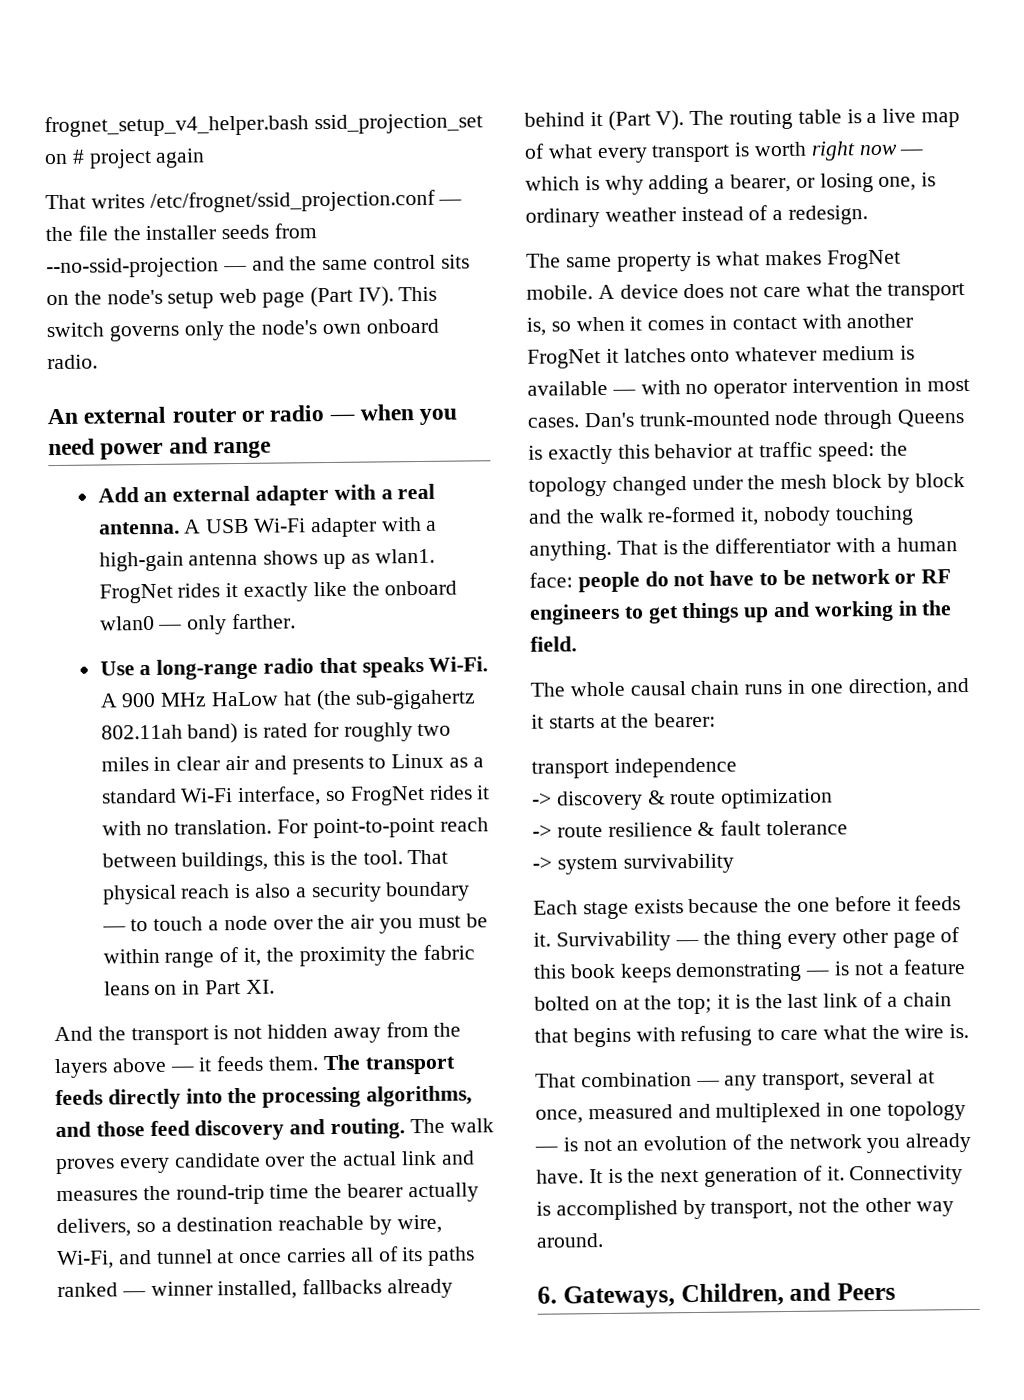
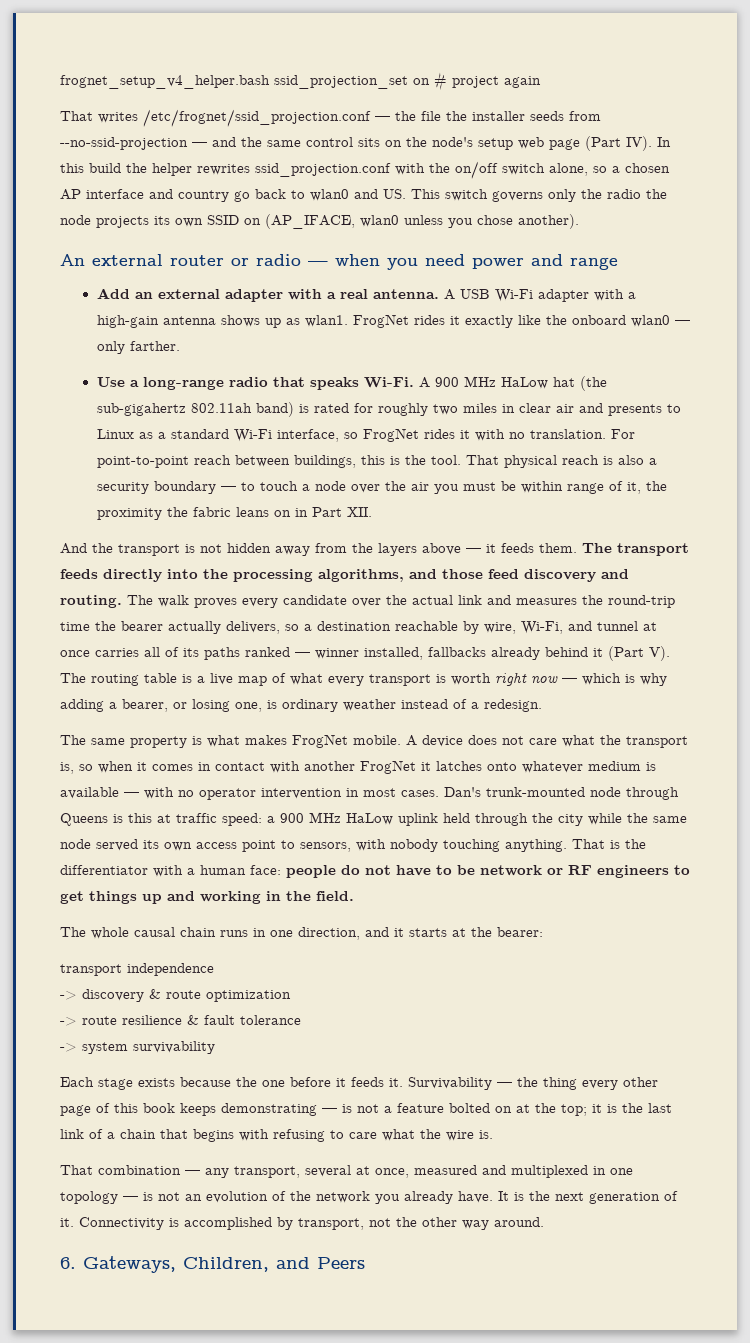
(394, 296) none -> [657,137,671,147] [60,161,670,179] [60,189,406,202] In this build the helper rewrites ssid_projection.conf with the on/off switch alone, so a chosen AP interface and country go back to wlan0 and US.
[261,318,439,335] [47,354,98,370] node's own onboard radio. -> [607,189,667,199] [60,214,579,229] radio the node projects its own SSID on (AP_IFACE, wlan0 unless you chose another).
[245,979,275,994] XI. -> [346,507,372,517] XII.
[547,441,908,465] [528,473,965,497] [528,506,760,526] exactly this behavior at traffic speed: the topology changed under the mesh block by block and the walk re-formed it, -> [128,812,687,826] [60,839,386,852] this at traffic speed: a 900 MHz HaLow uplink held through the city while the same node served its own access point to sensors, with

